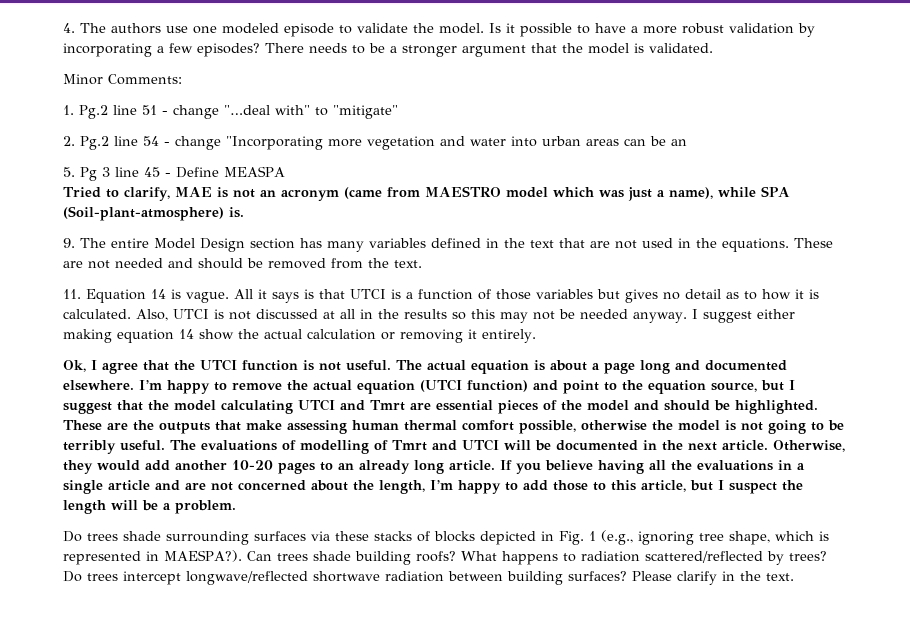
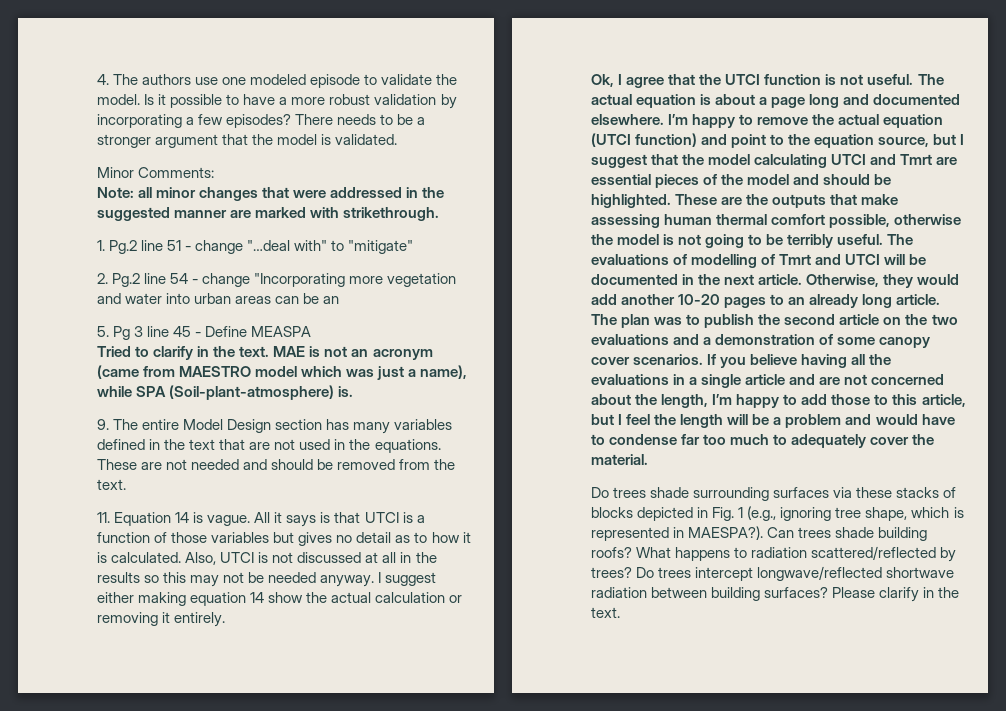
(182, 79) none -> [97,187,445,201] [97,207,440,221] // Note: all minor changes that were addressed in the suggested manner are marked with strikethrough.
[123,187,170,201] clarify, -> [153,346,270,360] clarify in the text.
(495, 465) none -> [591,314,958,328] [591,334,931,348] [591,354,704,365] The plan was to publish the second article on the two evaluations and a demonstration of some canopy cover scenarios.
[729,482,777,494] suspect -> [626,414,651,425] feel
[175,500,236,514] problem. -> [785,414,955,428] [591,434,935,448] [591,454,648,465] problem and would have to condense far too much to adequately cover the material.

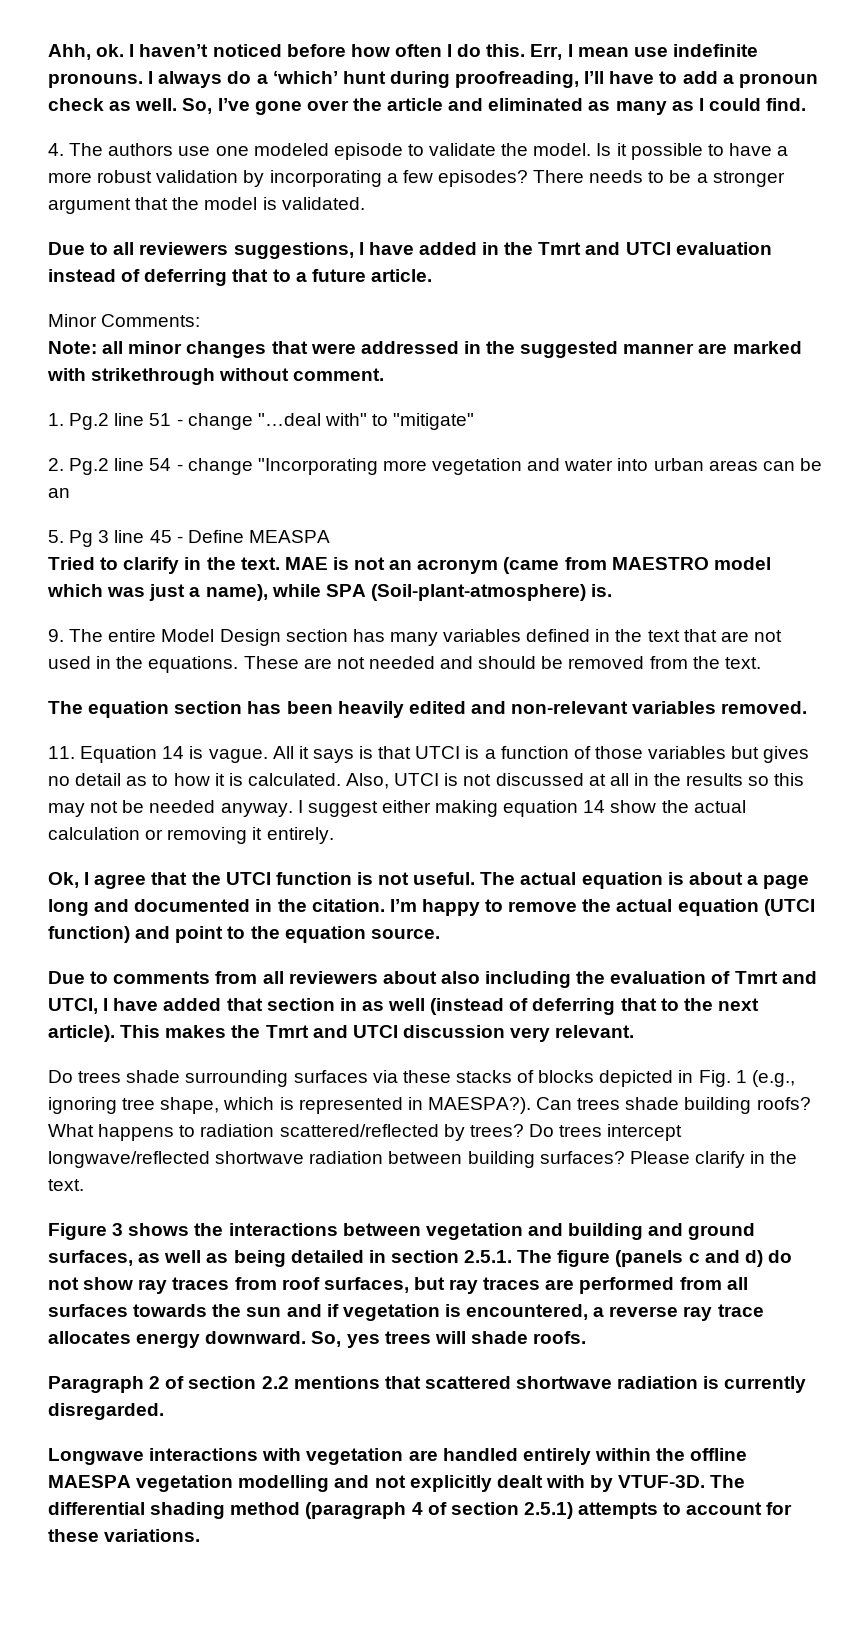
(97, 79) none -> [48,44,758,60] [48,71,818,88] [48,98,807,115] Ahh, ok. I haven’t noticed before how often I do this. Err, I mean use indefinite pronouns. I always do a ‘which’ hunt during proofreading, I’ll have to add a pronoun check as well. So, I’ve gone over the article and eliminated as many as I could find. //
(398, 139) none -> [48,242,772,259] [48,269,432,286] // Due to all reviewers suggestions, I have added in the Tmrt and UTCI evaluation instead of deferring that to a future article.
[343,207,440,221] strikethrough. -> [91,368,385,385] strikethrough without comment.
(126, 484) none -> [48,701,808,718] // The equation section has been heavily edited and non-relevant variables removed.
[591,114,664,125] elsewhere. -> [255,899,385,912] in the citation.
[878,134,965,147] [591,154,958,168] [591,174,892,188] [591,194,899,208] [591,214,962,228] [591,234,914,248] [591,254,927,268] [591,274,960,288] [591,294,941,308] [591,314,958,328] [591,334,931,348] [591,354,892,368] [591,374,945,388] [591,394,966,408] [591,414,955,428] [591,434,935,448] [591,454,648,465] source, but I suggest that the model calculating UTCI and Tmrt are essential pieces of the model and should be highlighted. These are the outputs that make assessing human thermal comfort possible, otherwise the model is not going to be terribly useful. The evaluations of modelling of Tmrt and UTCI will be documented in the next article. Otherwise, they would add another 10-20 pages to an already long article. The plan was to publish the second article on the two evaluations and a demonstration of some canopy cover scenarios. If you believe having all the evaluations in a single article and are not concerned about the length, I’m happy to add those to this article, but I feel the length will be a problem and would have to condense far too much to adequately cover the material. -> [370,928,440,939] [48,971,817,988] [48,998,759,1015] [48,1025,635,1042] source. // Due to comments from all reviewers about also including the evaluation of Tmrt and UTCI, I have added that section in as well (instead of deferring that to the next article). This makes the Tmrt and UTCI discussion very relevant.
(620, 612) none -> [48,1223,756,1240] [48,1250,792,1267] [48,1277,748,1294] [48,1304,764,1321] [48,1331,587,1348] [48,1376,807,1393] [48,1403,164,1420] [48,1448,748,1465] [48,1475,746,1492] [48,1502,793,1519] [48,1529,201,1542] // Figure 3 shows the interactions between vegetation and building and ground surfaces, as well as being detailed in section 2.5.1. The figure (panels c and d) do not show ray traces from roof surfaces, but ray traces are performed from all surfaces towards the sun and if vegetation is encountered, a reverse ray trace allocates energy downward. So, yes trees will shade roofs. // Paragraph 2 of section 2.2 mentions that scattered shortwave radiation is currently disregarded. // Longwave interactions with vegetation are handled entirely within the offline MAESPA vegetation modelling and not explicitly dealt with by VTUF-3D. The differential shading method (paragraph 4 of section 2.5.1) attempts to account for these variations.

